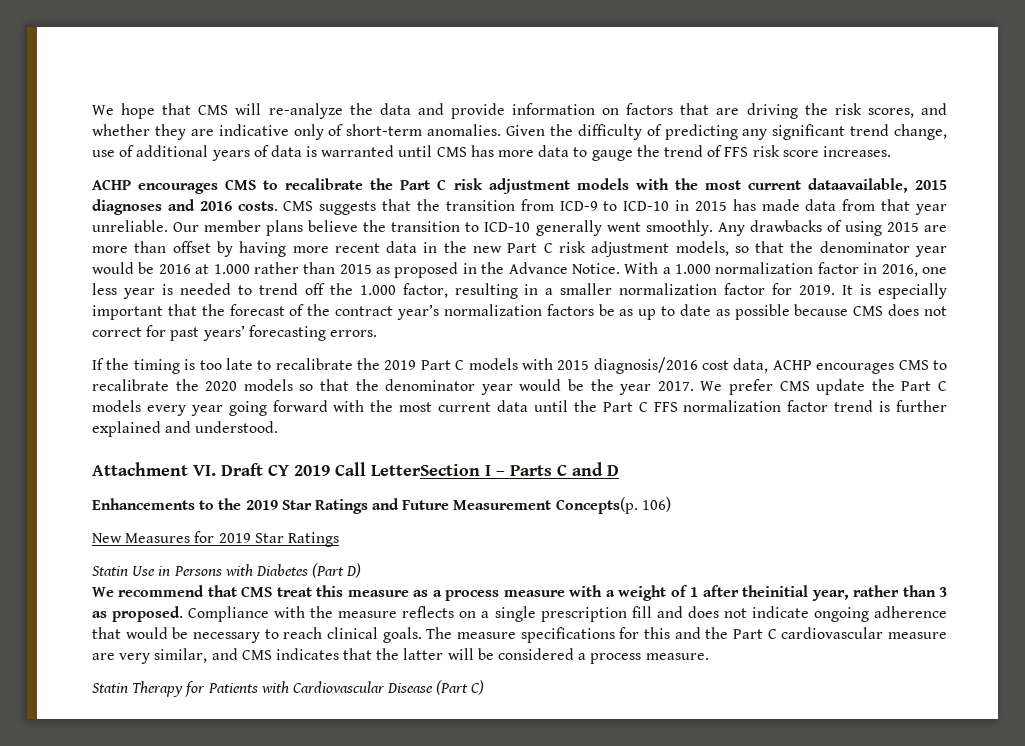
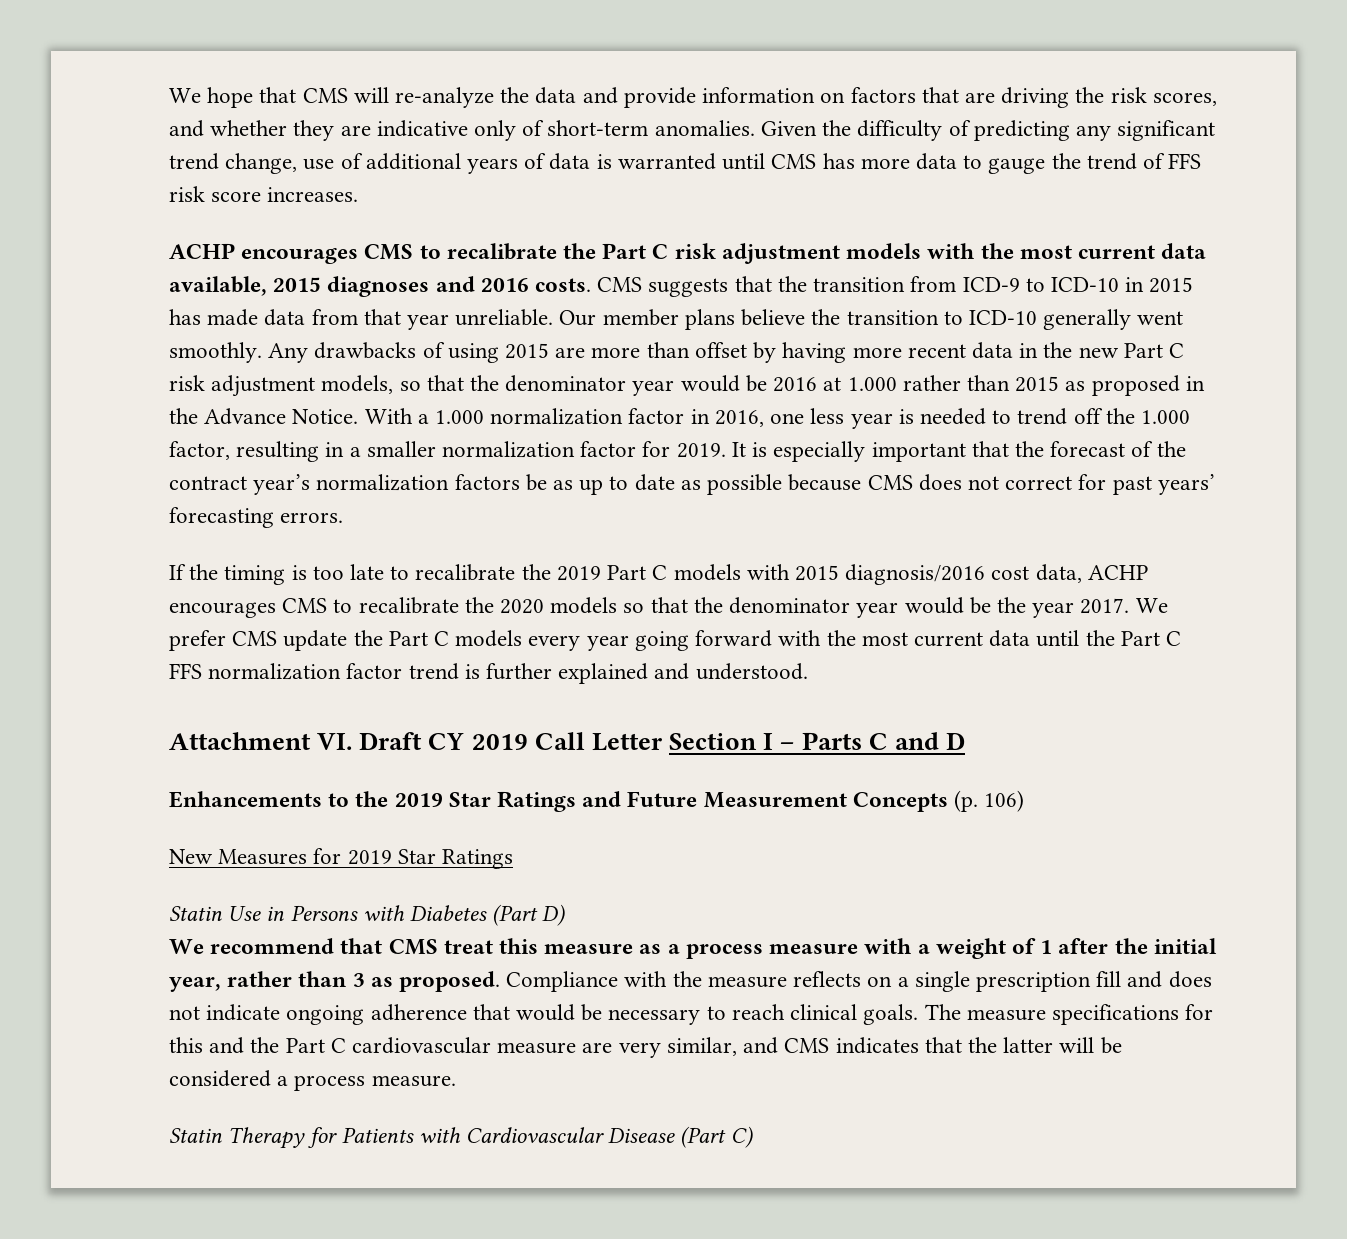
[807,178,908,193] dataavailable, -> [1161,243,1207,259] [169,276,267,296] data available,
[371,464,480,476] LetterSection -> [591,733,758,751] Letter Section
[555,497,638,514] Concepts(p. -> [852,790,979,812] Concepts (p.
[742,585,809,597] theinitial -> [1114,938,1217,954] the initial

